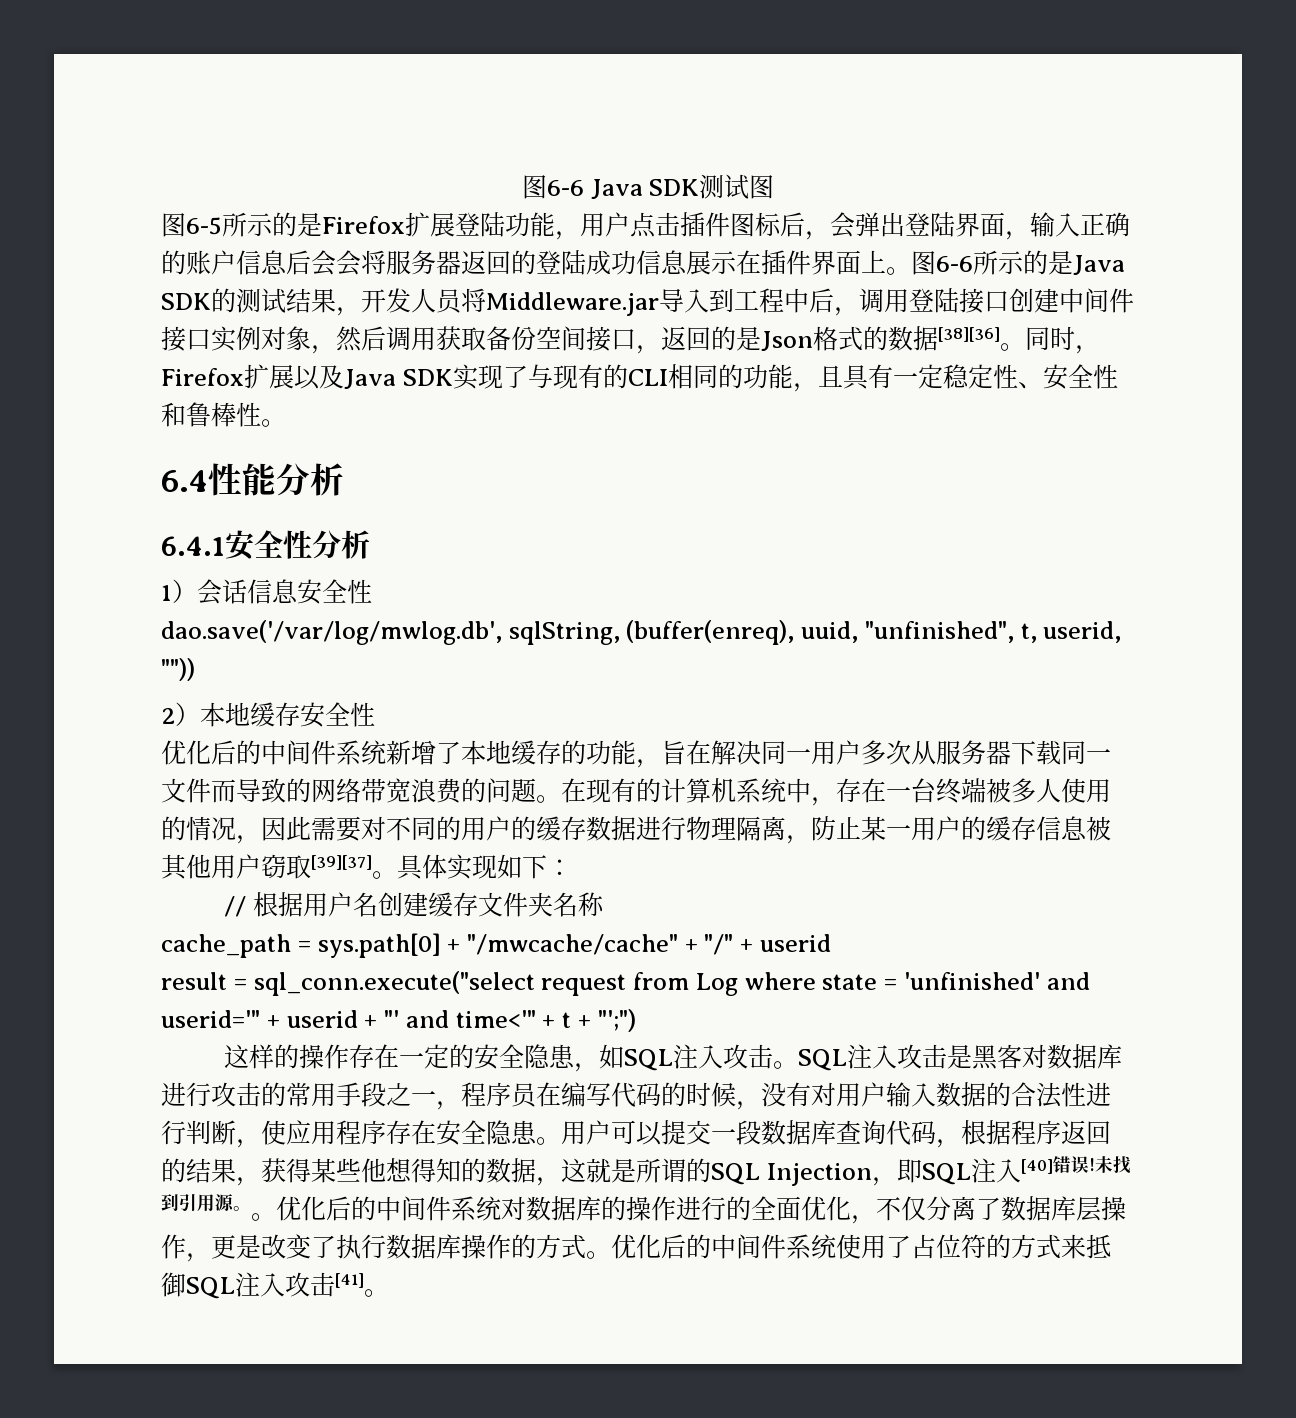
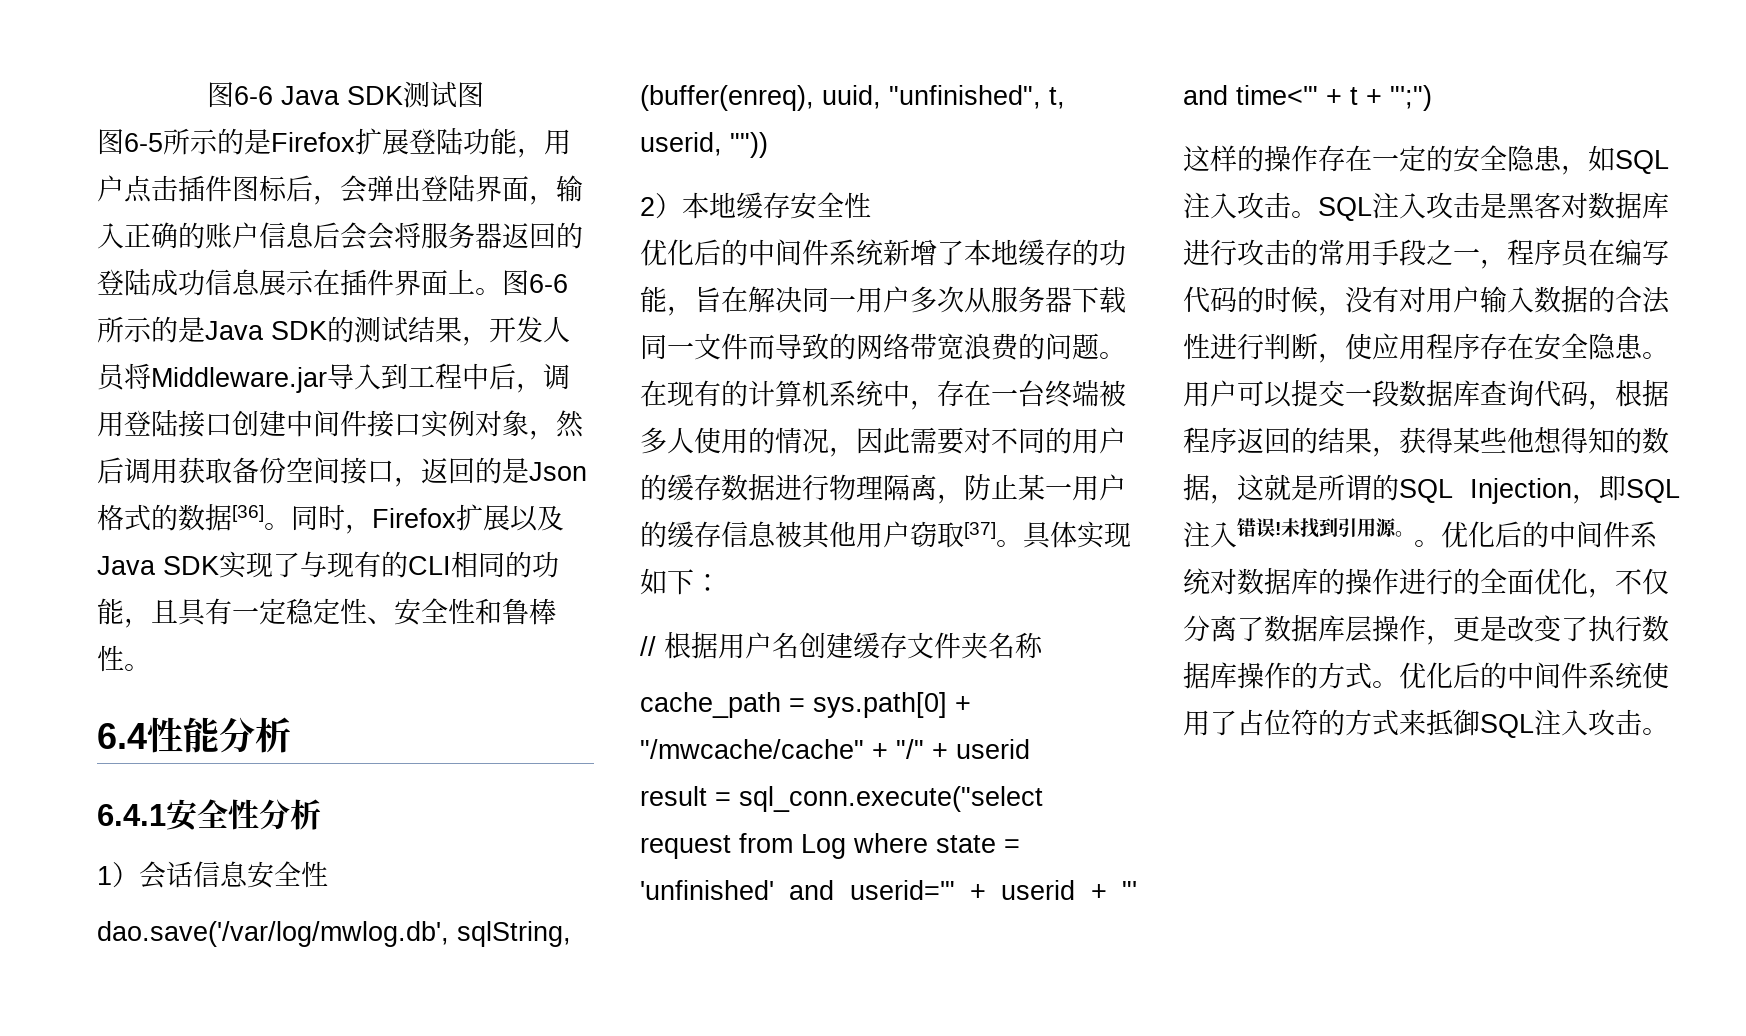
[938,327,1000,342] [38][36] -> [232,505,264,522] [36]
[311,855,372,870] [39][37] -> [964,522,996,539] [37]
[1020,1159,1053,1174] [40] -> (1237, 535) none
[335,1273,364,1288] [41] -> (1642, 722) none

